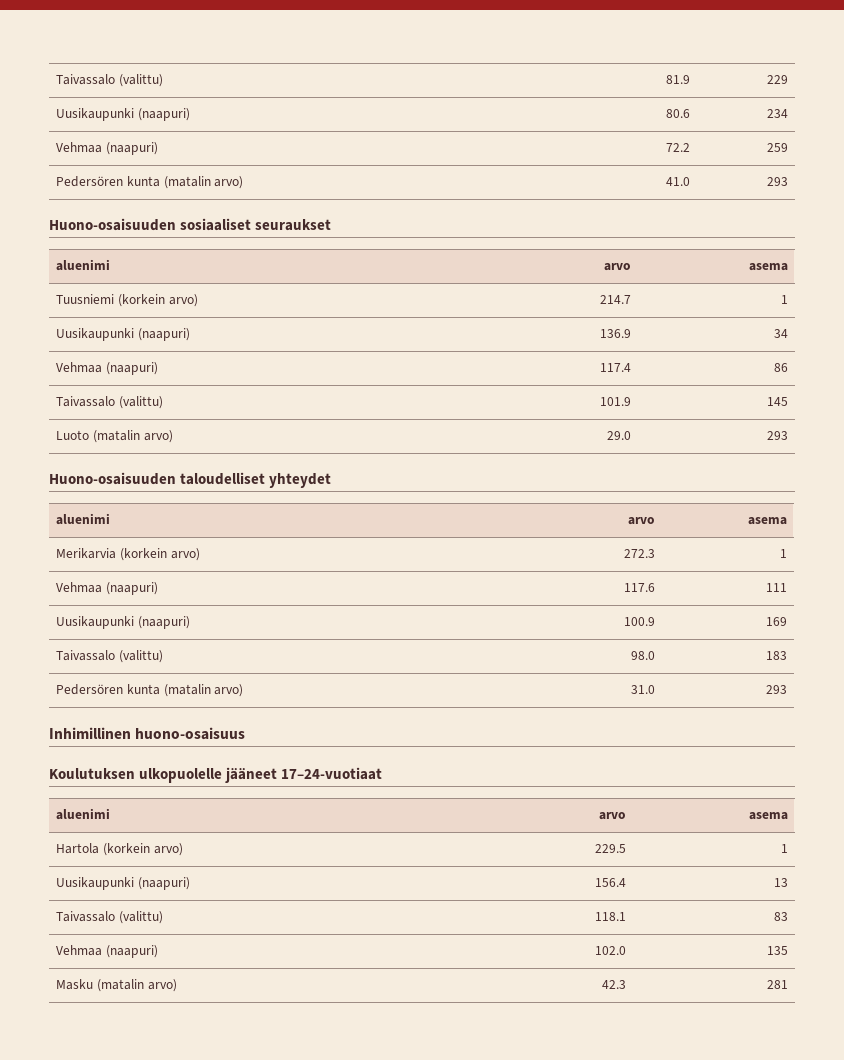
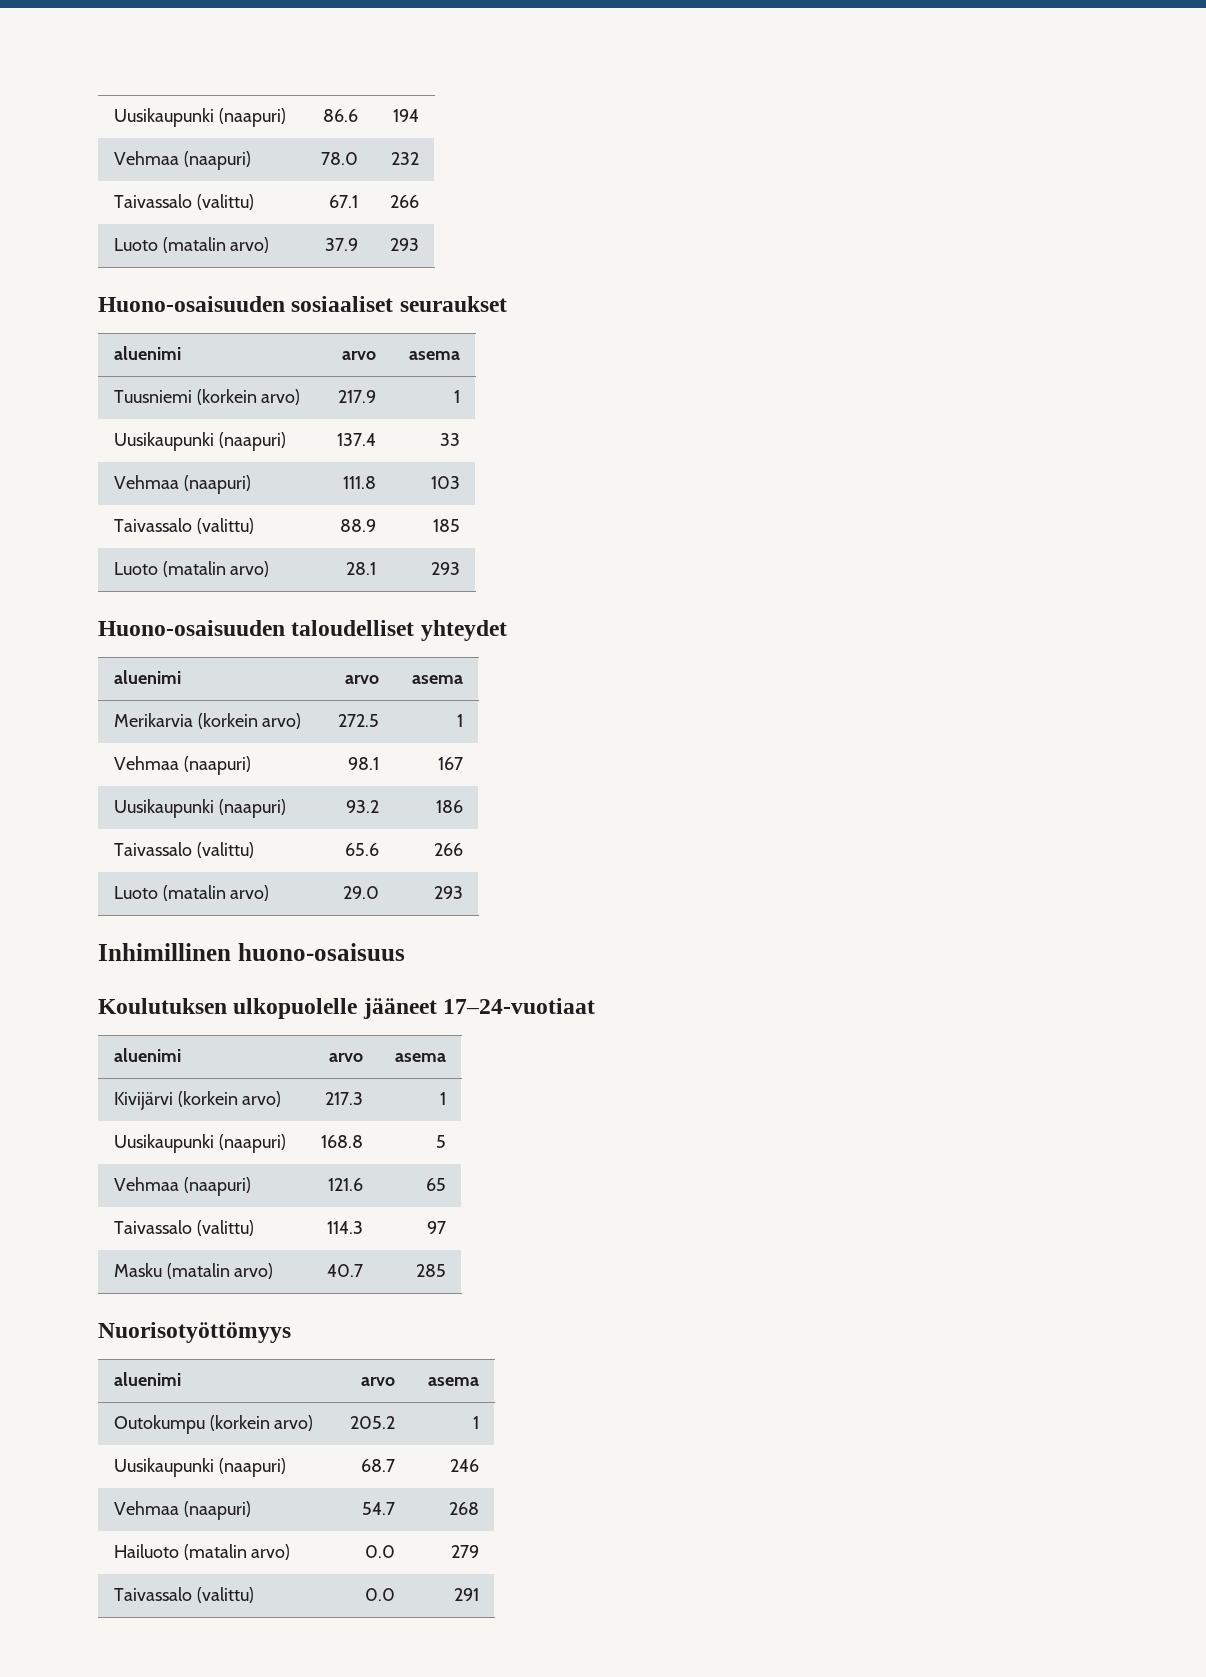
[56,74,164,87] [665,75,690,84] [766,75,788,84] [56,108,191,121] [665,109,690,118] [766,109,788,118] [56,142,159,155] [665,143,690,152] [766,143,788,152] [56,176,244,189] [665,177,690,186] Taivassalo (valittu) | 81.9 | 229 // Uusikaupunki (naapuri) | 80.6 | 234 // Vehmaa (naapuri) | 72.2 | 259 // Pedersören kunta (matalin arvo) | 41.0 -> [113,108,286,127] [323,109,359,122] [393,109,420,122] [113,151,251,170] [321,152,359,165] [391,152,420,165] [113,194,254,210] [329,195,359,208] [390,195,420,208] [113,237,270,253] [325,238,359,251] Uusikaupunki (naapuri) | 86.6 | 194 // Vehmaa (naapuri) | 78.0 | 232 // Taivassalo (valittu) | 67.1 | 266 // Luoto (matalin arvo) | 37.9
[599,295,631,304] [780,295,788,304] [56,328,191,341] [599,329,631,338] [773,329,788,338] [56,362,159,375] [599,363,631,372] [773,363,788,372] [56,396,164,409] [599,397,631,406] [766,397,788,406] [56,430,173,443] [606,431,631,440] 214.7 | 1 // Uusikaupunki (naapuri) | 136.9 | 34 // Vehmaa (naapuri) | 117.4 | 86 // Taivassalo (valittu) | 101.9 | 145 // Luoto (matalin arvo) | 29.0 -> [338,390,377,403] [454,390,461,403] [113,432,286,451] [337,433,377,446] [440,433,461,446] [113,475,251,494] [343,476,377,489] [431,476,461,489] [113,518,254,534] [340,519,377,532] [433,519,461,532] [113,561,270,577] [346,562,377,575] 217.9 | 1 // Uusikaupunki (naapuri) | 137.4 | 33 // Vehmaa (naapuri) | 111.8 | 103 // Taivassalo (valittu) | 88.9 | 185 // Luoto (matalin arvo) | 28.1
[623,549,655,558] 272.3 -> [338,714,380,727] 272.5
[623,583,655,592] [765,583,787,592] [56,616,191,629] [623,617,655,626] [765,617,787,626] [56,650,164,663] [630,651,655,660] [765,651,787,660] [56,684,244,697] [630,685,655,694] 117.6 | 111 // Uusikaupunki (naapuri) | 100.9 | 169 // Taivassalo (valittu) | 98.0 | 183 // Pedersören kunta (matalin arvo) | 31.0 -> [348,757,380,770] [438,757,464,770] [113,799,286,818] [346,800,380,813] [436,800,464,813] [113,842,254,858] [345,843,380,856] [434,843,464,856] [113,885,270,901] [343,886,380,899] 98.1 | 167 // Uusikaupunki (naapuri) | 93.2 | 186 // Taivassalo (valittu) | 65.6 | 266 // Luoto (matalin arvo) | 29.0
[56,843,183,856] [594,844,626,853] [780,844,788,853] [56,877,191,890] [594,878,626,887] [773,878,788,887] [56,911,164,924] [594,912,626,921] [773,912,788,921] [56,945,159,958] [594,946,626,955] [766,946,788,955] [56,979,177,992] [601,980,626,989] [766,980,788,989] Hartola (korkein arvo) | 229.5 | 1 // Uusikaupunki (naapuri) | 156.4 | 13 // Taivassalo (valittu) | 118.1 | 83 // Vehmaa (naapuri) | 102.0 | 135 // Masku (matalin arvo) | 42.3 | 281 -> [113,1091,282,1110] [325,1092,364,1105] [440,1092,447,1105] [113,1134,286,1153] [321,1135,364,1148] [436,1135,447,1148] [113,1177,251,1196] [328,1178,364,1191] [426,1178,447,1191] [113,1220,254,1236] [327,1221,364,1234] [427,1221,447,1234] [113,1263,274,1279] [327,1264,364,1277] [416,1264,447,1277] [98,1322,291,1343] [113,1372,181,1386] [361,1377,396,1386] [428,1377,480,1386] [113,1415,314,1434] [350,1416,396,1429] [473,1416,480,1429] [113,1458,286,1477] [361,1459,396,1472] [450,1459,480,1472] [113,1501,251,1520] [362,1502,396,1515] [449,1502,480,1515] [113,1544,291,1560] [365,1545,396,1558] [451,1545,480,1558] [113,1587,254,1603] [365,1588,396,1601] [454,1588,480,1601] Kivijärvi (korkein arvo) | 217.3 | 1 // Uusikaupunki (naapuri) | 168.8 | 5 // Vehmaa (naapuri) | 121.6 | 65 // Taivassalo (valittu) | 114.3 | 97 // Masku (matalin arvo) | 40.7 | 285 // Nuorisotyöttömyys // aluenimi | arvo | asema // Outokumpu (korkein arvo) | 205.2 | 1 // Uusikaupunki (naapuri) | 68.7 | 246 // Vehmaa (naapuri) | 54.7 | 268 // Hailuoto (matalin arvo) | 0.0 | 279 // Taivassalo (valittu) | 0.0 | 291

